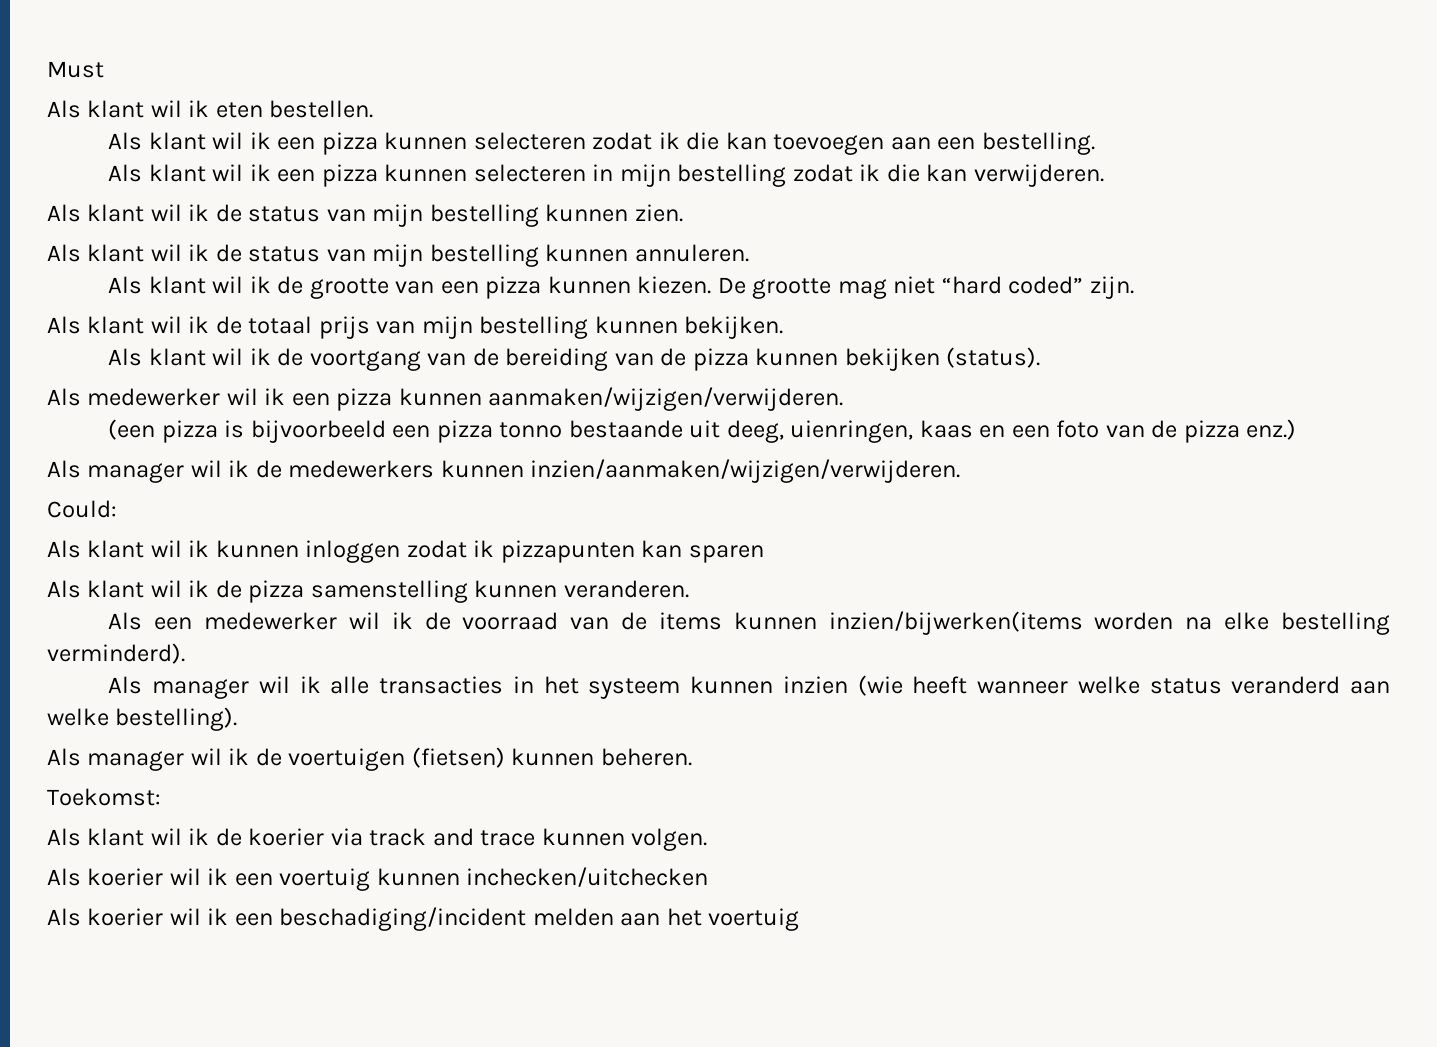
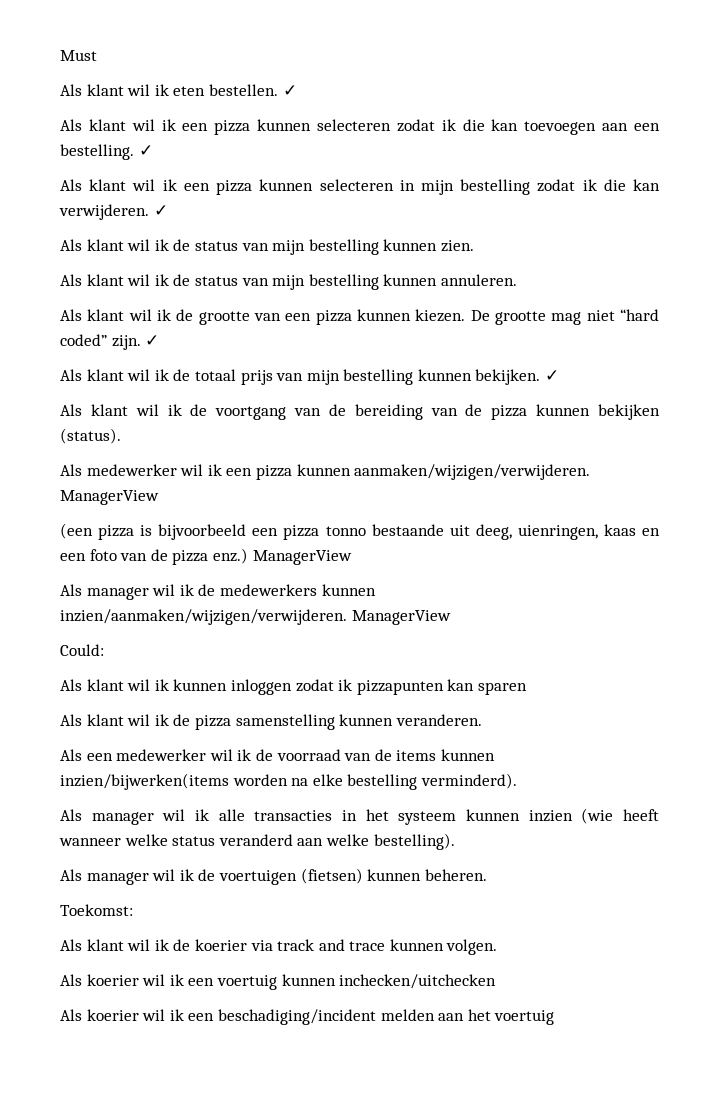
(374, 109) none -> [282,85,297,96] ✓
(1095, 143) none -> [138,145,153,156] ✓
(1104, 175) none -> [153,205,168,216] ✓
(1134, 287) none -> [145,335,160,346] ✓
(784, 327) none -> [545,370,560,381] ✓
(844, 399) none -> [60,490,159,505] ManagerView
(1297, 429) none -> [252,550,352,565] ManagerView
(961, 471) none -> [351,610,451,625] ManagerView

